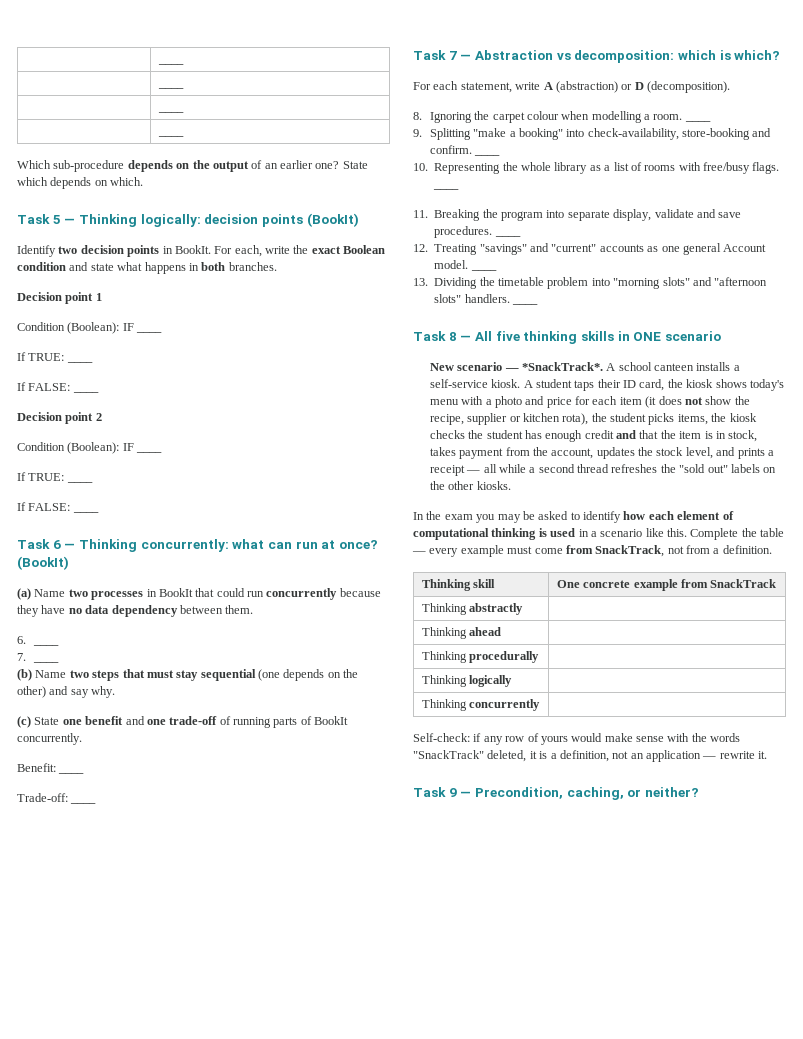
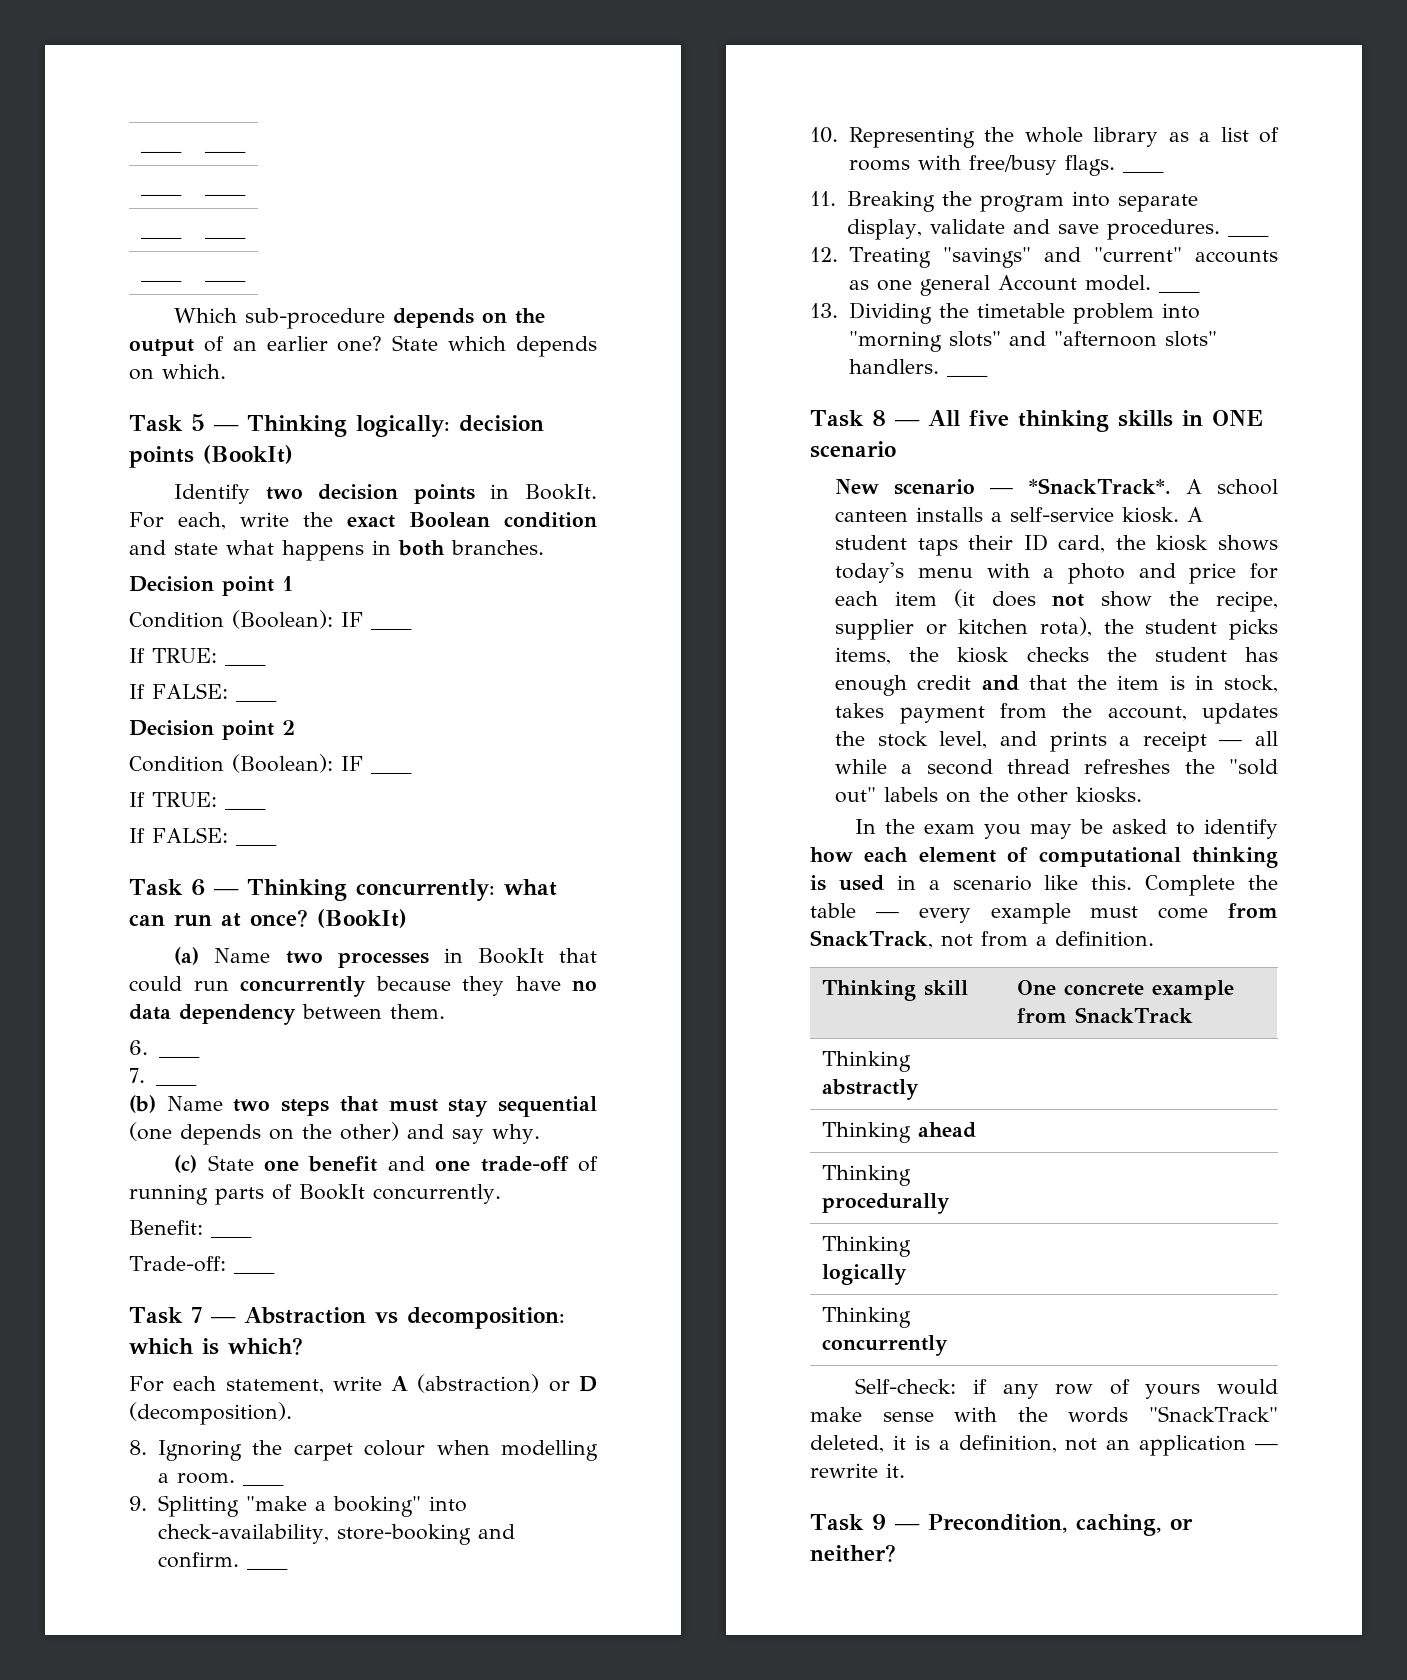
[157,63,184,65] [157,87,184,89] [157,111,184,113] | ____ // | ____ // | ____ // -> [140,150,182,153] [204,150,246,153] [140,193,182,196] [204,193,246,196] [140,236,182,239] [204,236,246,239] [140,279,182,282] ____ | ____ // ____ | ____ // ____ | ____ // ____

